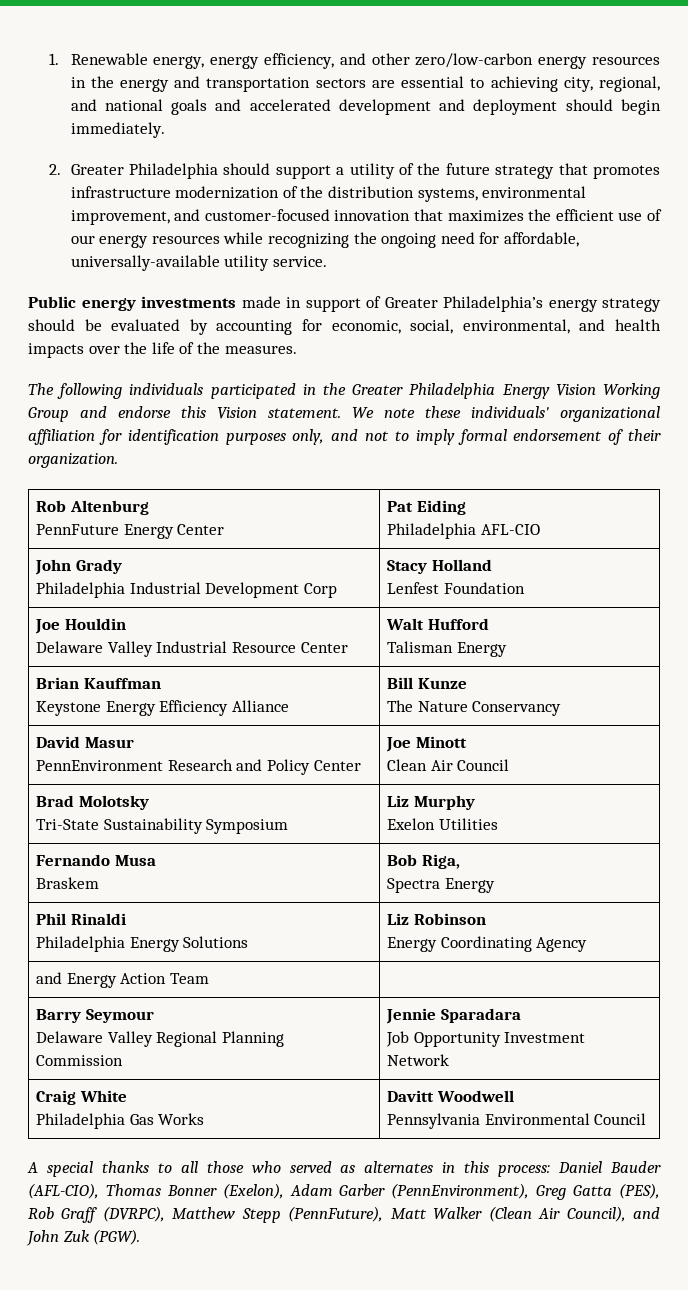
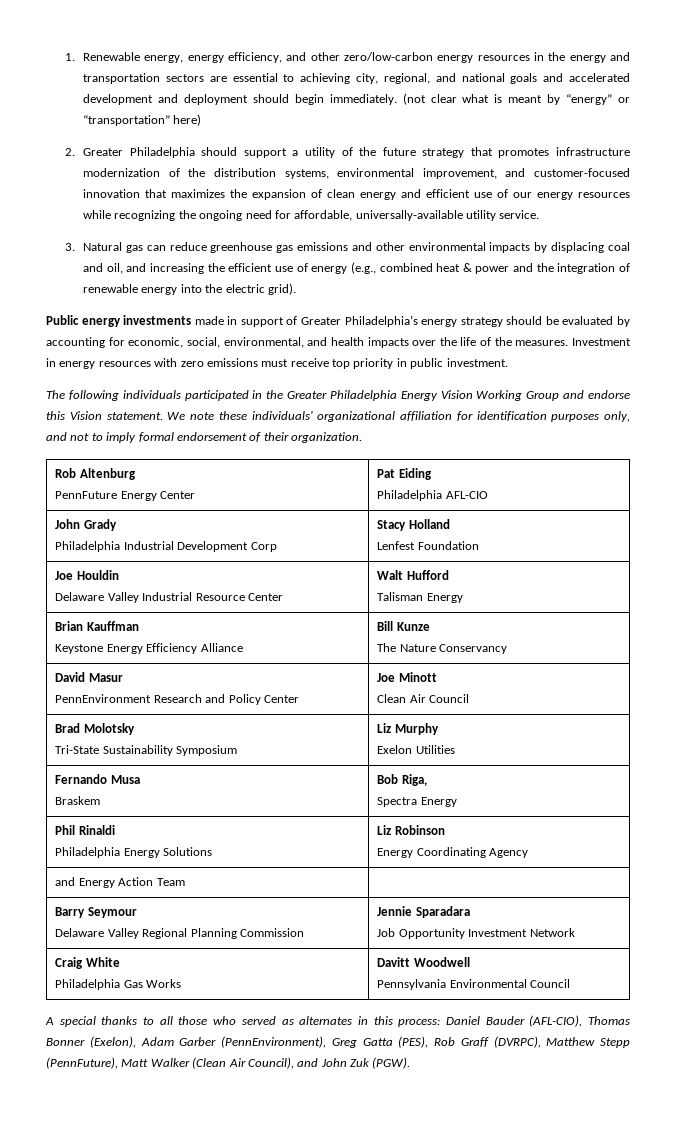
(165, 130) none -> [402,93,630,105] [83,114,202,126] (not clear what is meant by “energy” or “transportation” here)
(552, 215) none -> [252,189,422,200] expansion of clean energy and
(327, 261) none -> [64,242,630,253] [83,262,631,274] [83,283,296,295] // 3. Natural gas can reduce greenhouse gas emissions and other environmental impacts by displacing coal and oil, and increasing the efficient use of energy (e.g., combined heat & power and the integration of renewable energy into the electric grid).
(297, 349) none -> [572,338,632,346] [46,358,508,369] Investment in energy resources with zero emissions must receive top priority in public investment.

